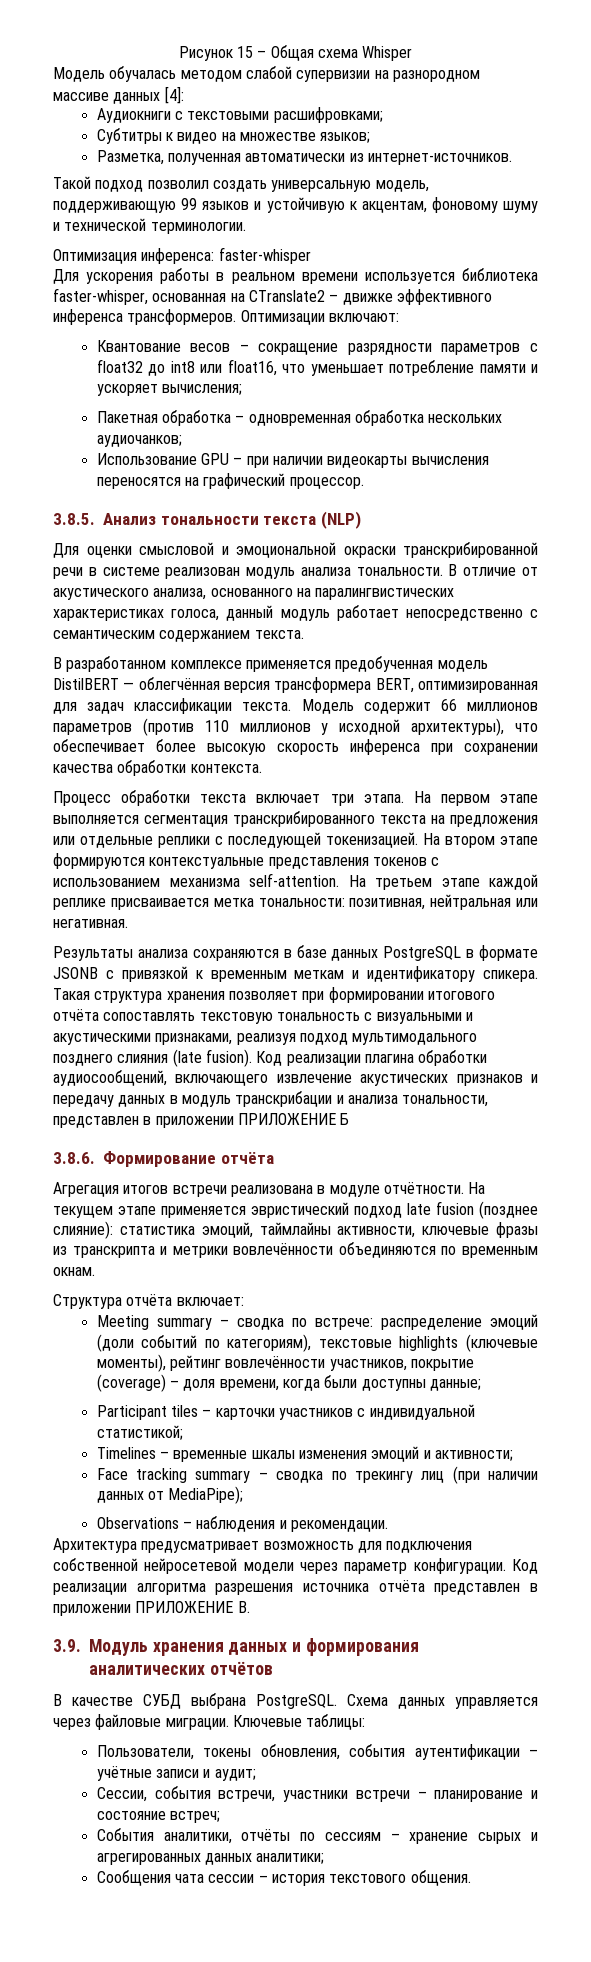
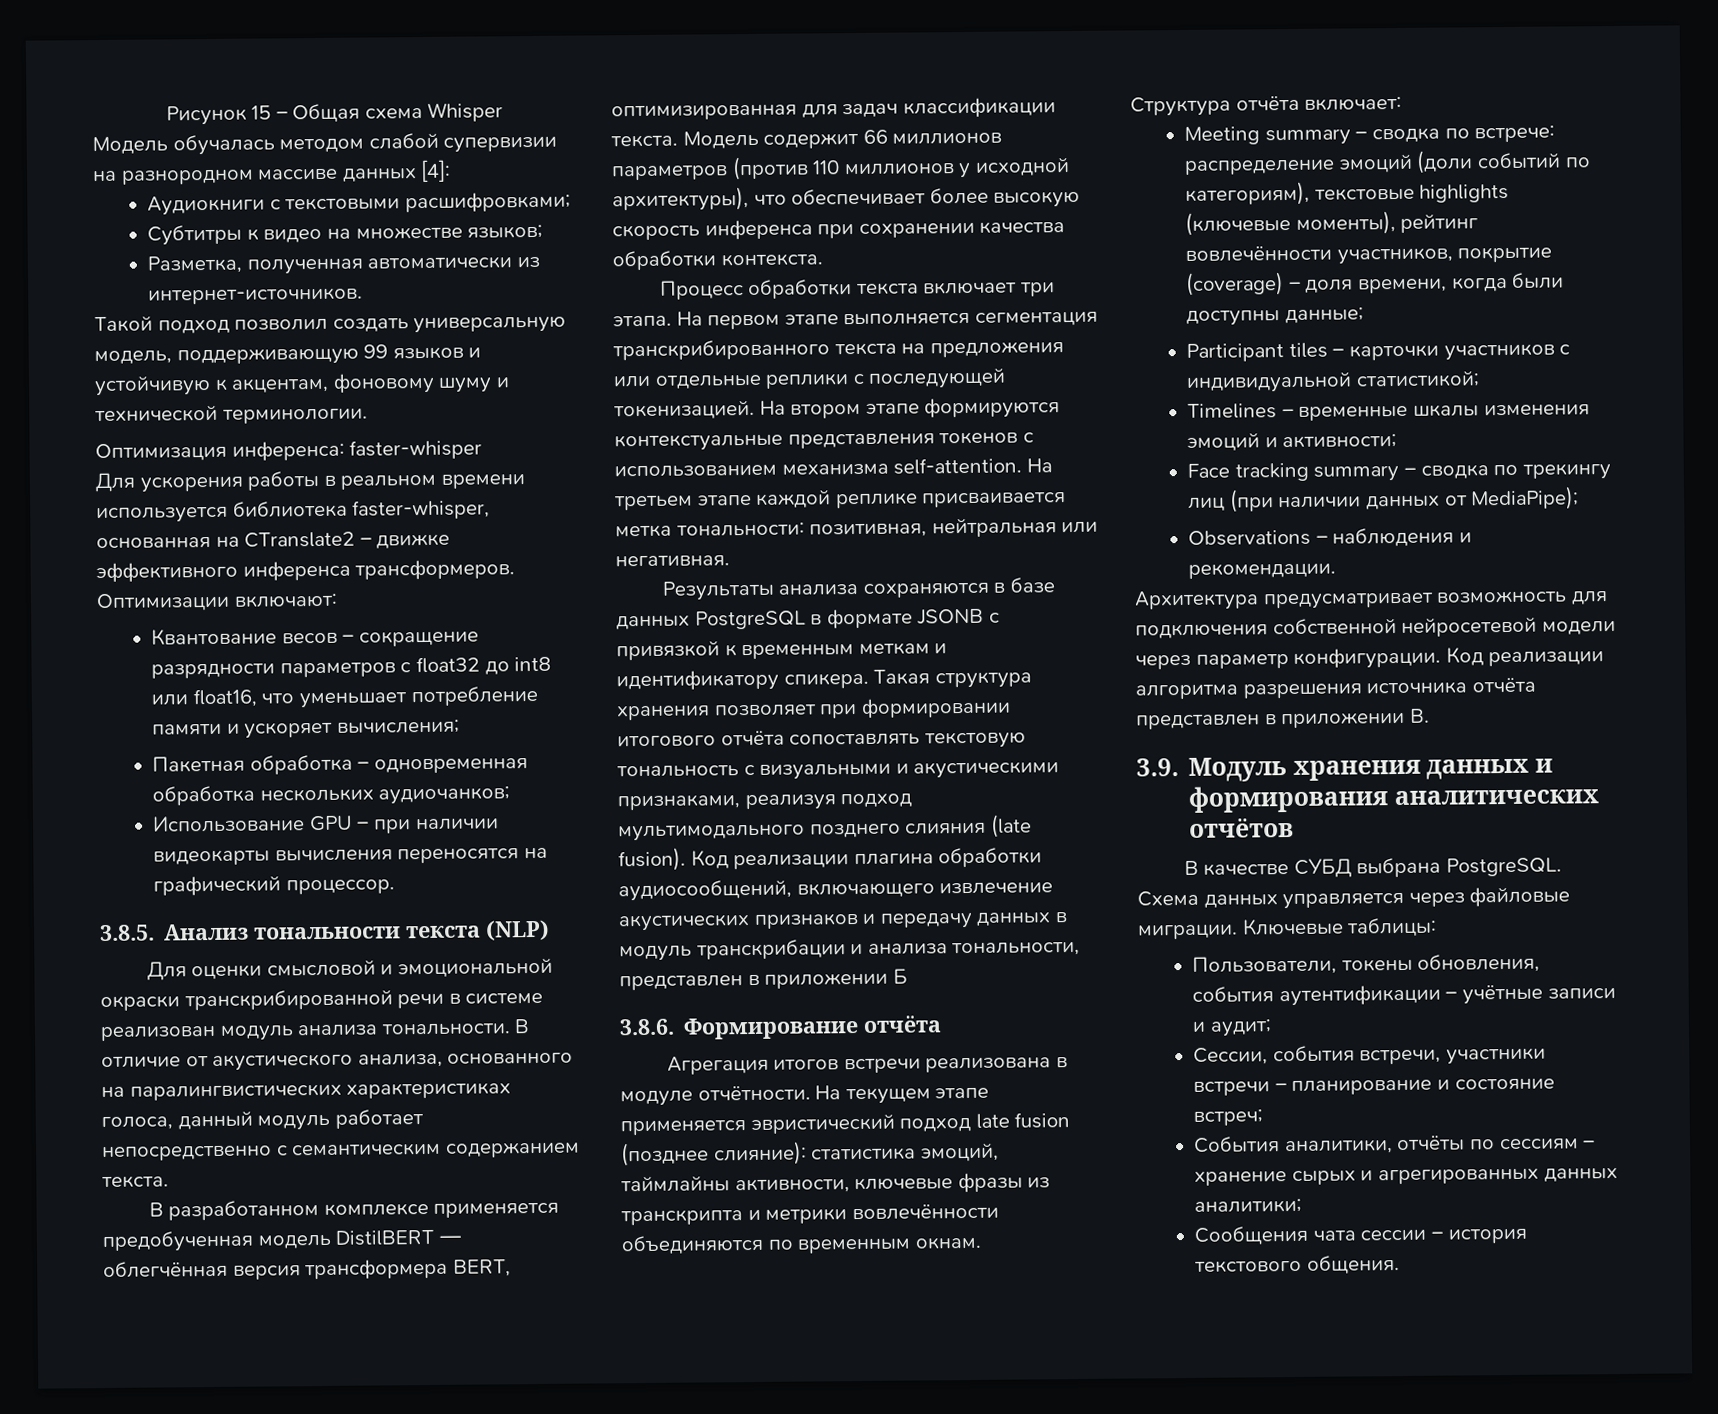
[237,1113,336,1125] ПРИЛОЖЕНИЕ -> (889, 980) none
[135,1601,234,1613] ПРИЛОЖЕНИЕ -> (1406, 720) none

